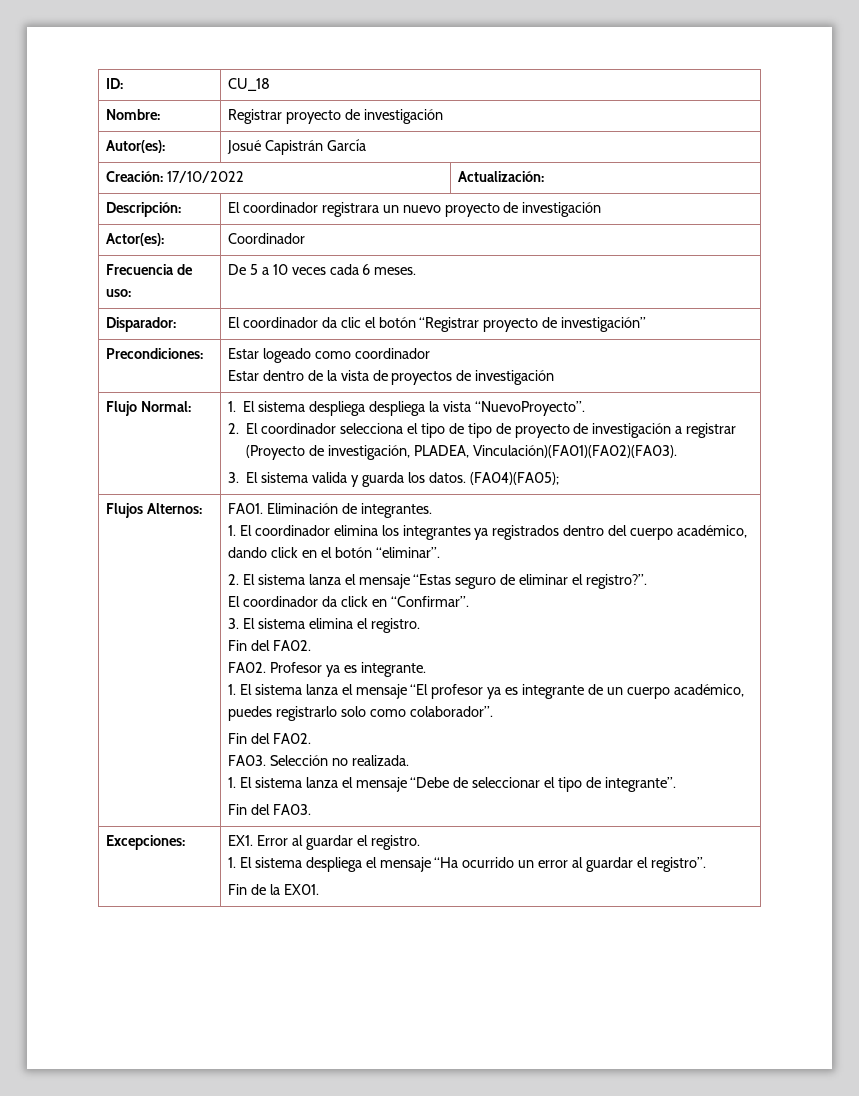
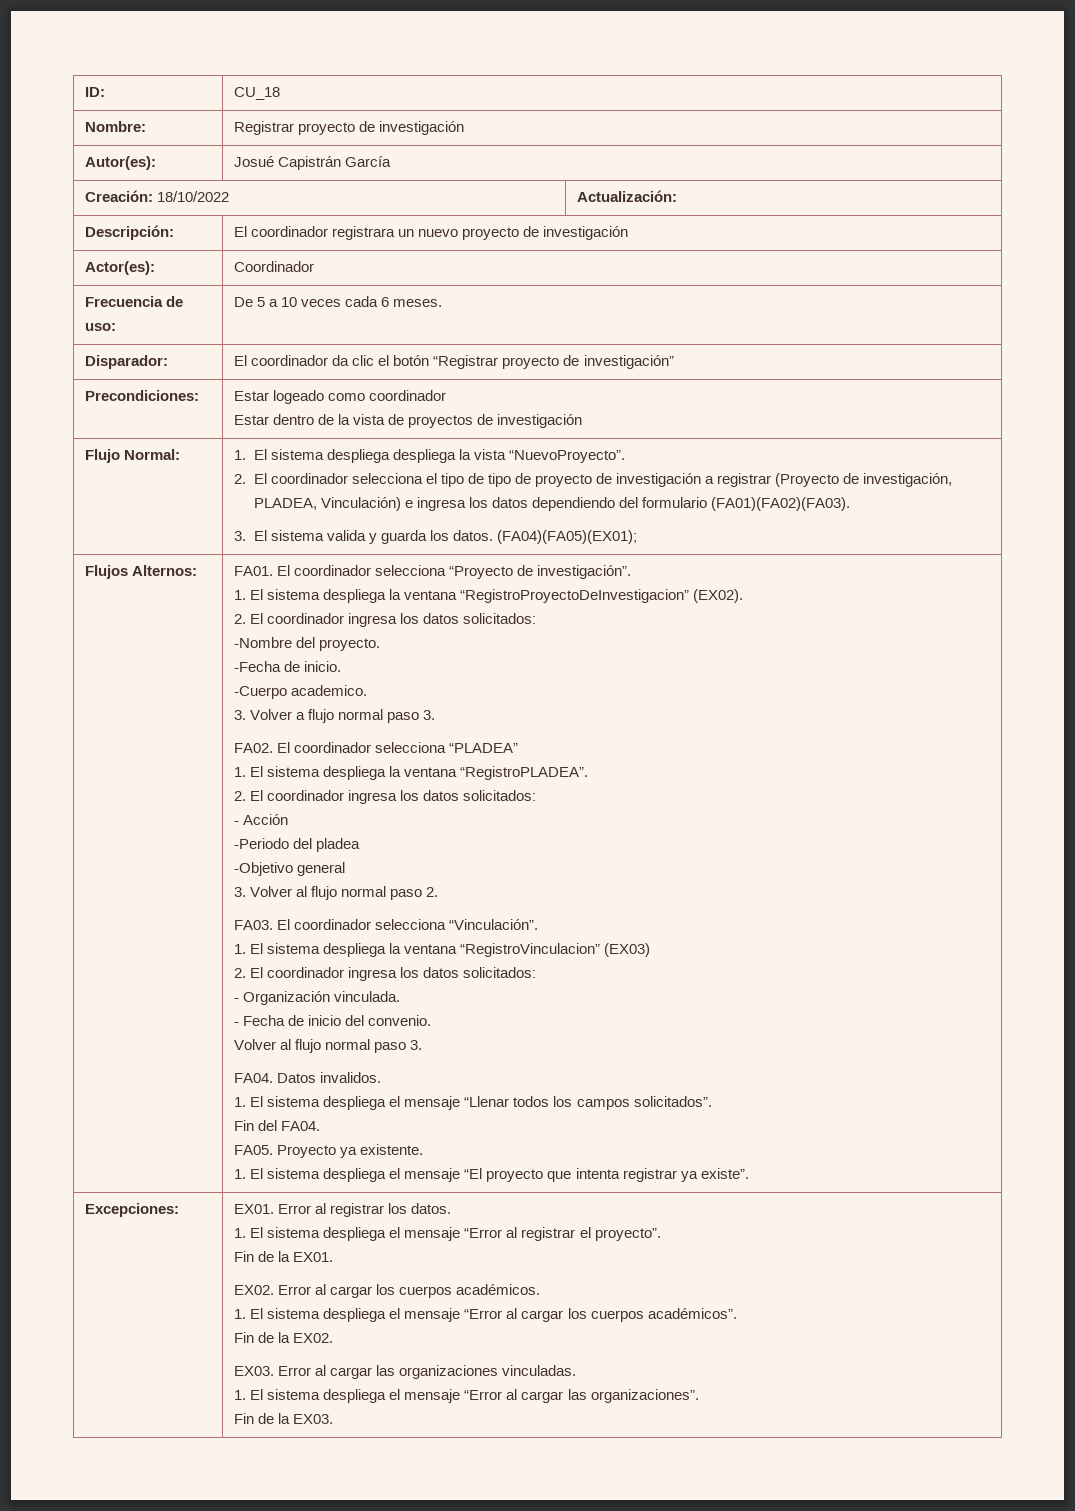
[166,171,244,183] 17/10/2022 -> [157,191,230,202] 18/10/2022
[472,445,677,458] Vinculación)(FA01)(FA02)(FA03). -> [320,497,851,511] Vinculación) e ingresa los datos dependiendo del formulario (FA01)(FA02)(FA03).
[469,472,559,485] (FA04)(FA05); -> [496,530,637,544] (FA04)(FA05)(EX01);
[266,503,432,518] [227,525,748,540] [227,547,440,558] [227,574,648,589] [227,596,469,607] [227,618,420,633] [227,640,311,651] [227,662,426,677] [227,684,744,699] [227,706,493,721] [227,733,311,744] [227,755,409,766] [227,777,676,792] [227,804,311,815] [105,835,185,850] [227,835,420,850] [227,857,706,872] [227,884,319,895] Eliminación de integrantes. // 1. El coordinador elimina los integrantes ya registrados dentro del cuerpo académico, dando click en el botón “eliminar”. // 2. El sistema lanza el mensaje “Estas seguro de eliminar el registro?”. // El coordinador da click en “Confirmar”. // 3. El sistema elimina el registro. // Fin del FA02. // FA02. Profesor ya es integrante. // 1. El sistema lanza el mensaje “El profesor ya es integrante de un cuerpo académico, puedes registrarlo solo como colaborador”. // Fin del FA02. // FA03. Selección no realizada. // 1. El sistema lanza el mensaje “Debe de seleccionar el tipo de integrante”. // Fin del FA03. // Excepciones: | EX1. Error al guardar el registro. // 1. El sistema despliega el mensaje “Ha ocurrido un error al guardar el registro”. // Fin de la EX01. -> [277,565,632,579] [234,589,744,603] [234,613,537,627] [234,637,381,651] [234,661,342,672] [234,685,368,699] [234,709,436,723] [234,742,519,753] [234,766,589,780] [234,790,537,804] [234,814,289,825] [234,838,361,852] [234,862,346,876] [234,886,439,900] [234,919,539,930] [234,943,651,957] [234,967,537,981] [234,991,401,1005] [234,1015,432,1026] [234,1039,423,1053] [234,1072,382,1083] [234,1096,712,1110] [234,1120,321,1131] [234,1144,424,1158] [234,1168,749,1182] [85,1203,180,1217] [234,1203,452,1217] [234,1227,661,1241] [234,1251,334,1262] [234,1284,541,1298] [234,1308,737,1322] [234,1332,334,1343] [234,1365,577,1379] [234,1389,699,1403] [234,1413,334,1424] El coordinador selecciona “Proyecto de investigación”. // 1. El sistema despliega la ventana “RegistroProyectoDeInvestigacion” (EX02). // 2. El coordinador ingresa los datos solicitados: // -Nombre del proyecto. // -Fecha de inicio. // -Cuerpo academico. // 3. Volver a flujo normal paso 3. // FA02. El coordinador selecciona “PLADEA” // 1. El sistema despliega la ventana “RegistroPLADEA”. // 2. El coordinador ingresa los datos solicitados: // - Acción // -Periodo del pladea // -Objetivo general // 3. Volver al flujo normal paso 2. // FA03. El coordinador selecciona “Vinculación”. // 1. El sistema despliega la ventana “RegistroVinculacion” (EX03) // 2. El coordinador ingresa los datos solicitados: // - Organización vinculada. // - Fecha de inicio del convenio. // Volver al flujo normal paso 3. // FA04. Datos invalidos. // 1. El sistema despliega el mensaje “Llenar todos los campos solicitados”. // Fin del FA04. // FA05. Proyecto ya existente. // 1. El sistema despliega el mensaje “El proyecto que intenta registrar ya existe”. // Excepciones: | EX01. Error al registrar los datos. // 1. El sistema despliega el mensaje “Error al registrar el proyecto”. // Fin de la EX01. // EX02. Error al cargar los cuerpos académicos. // 1. El sistema despliega el mensaje “Error al cargar los cuerpos académicos”. // Fin de la EX02. // EX03. Error al cargar las organizaciones vinculadas. // 1. El sistema despliega el mensaje “Error al cargar las organizaciones”. // Fin de la EX03.

